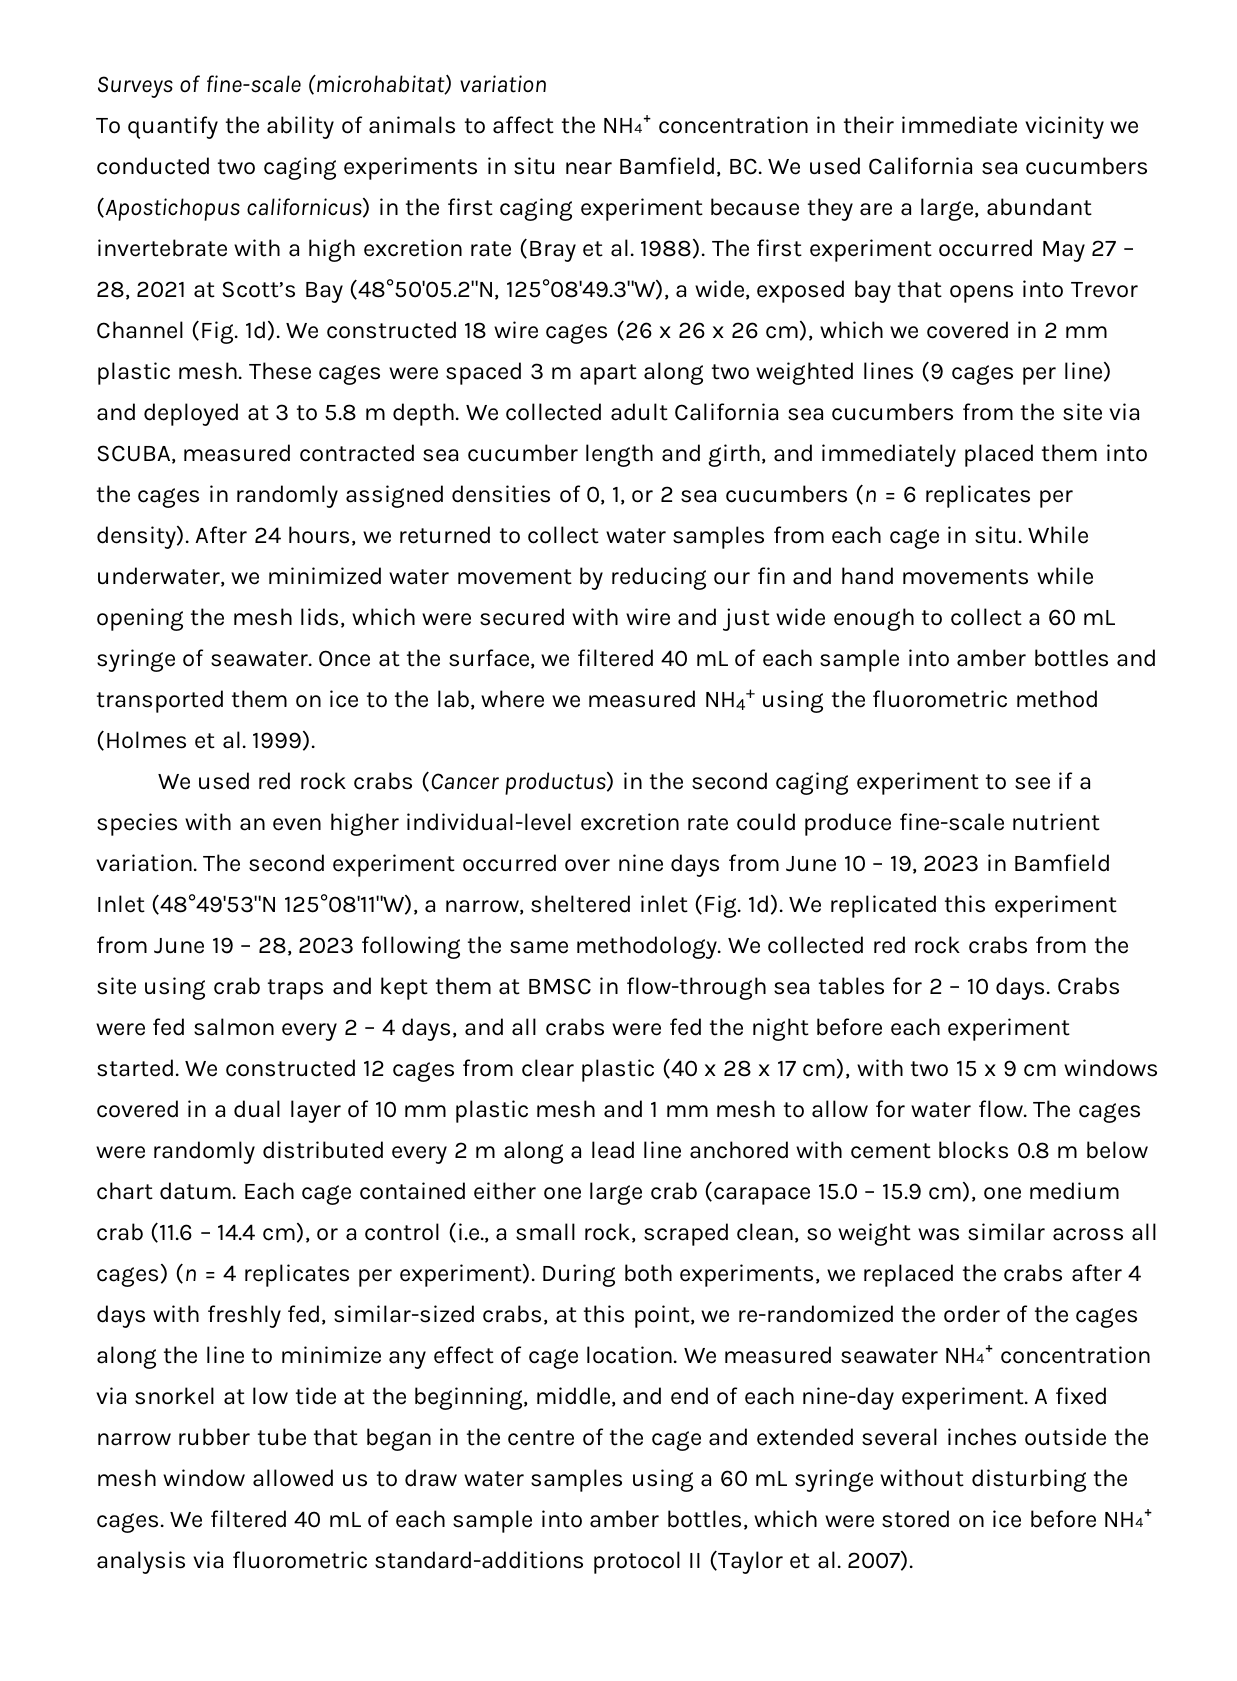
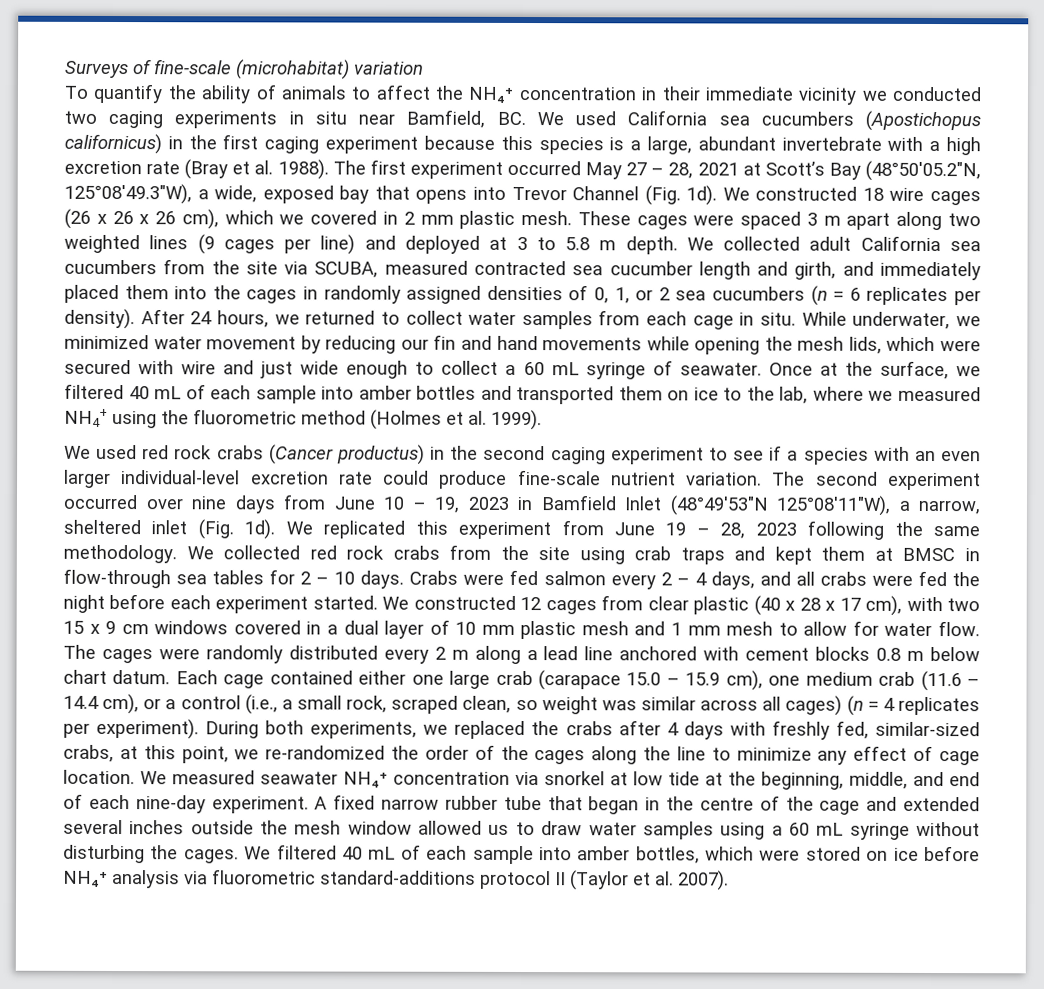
[806,198,894,221] they are -> [500,135,625,155] this species is
[328,813,399,836] higher -> [64,469,111,488] larger

